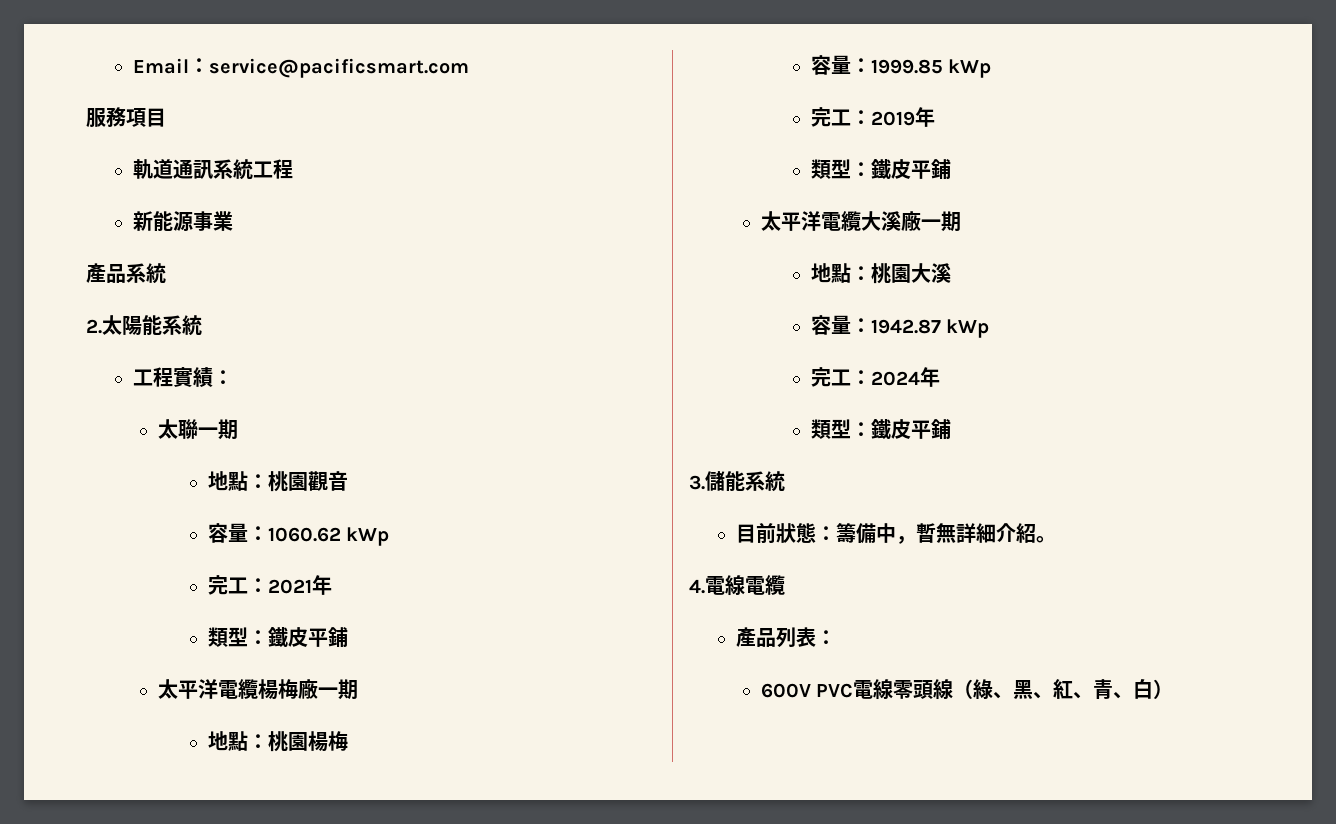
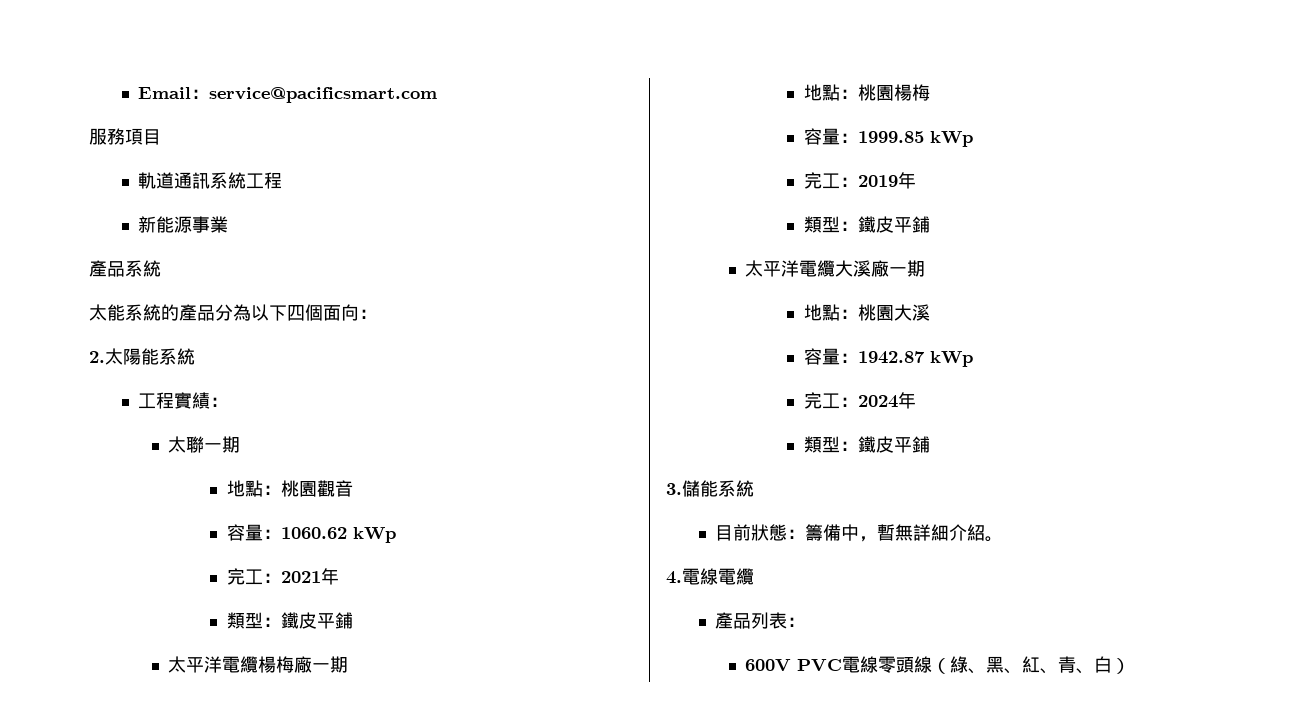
(166, 273) none -> [89,304,377,321] // 太能系統的產品分為以下四個面向：

